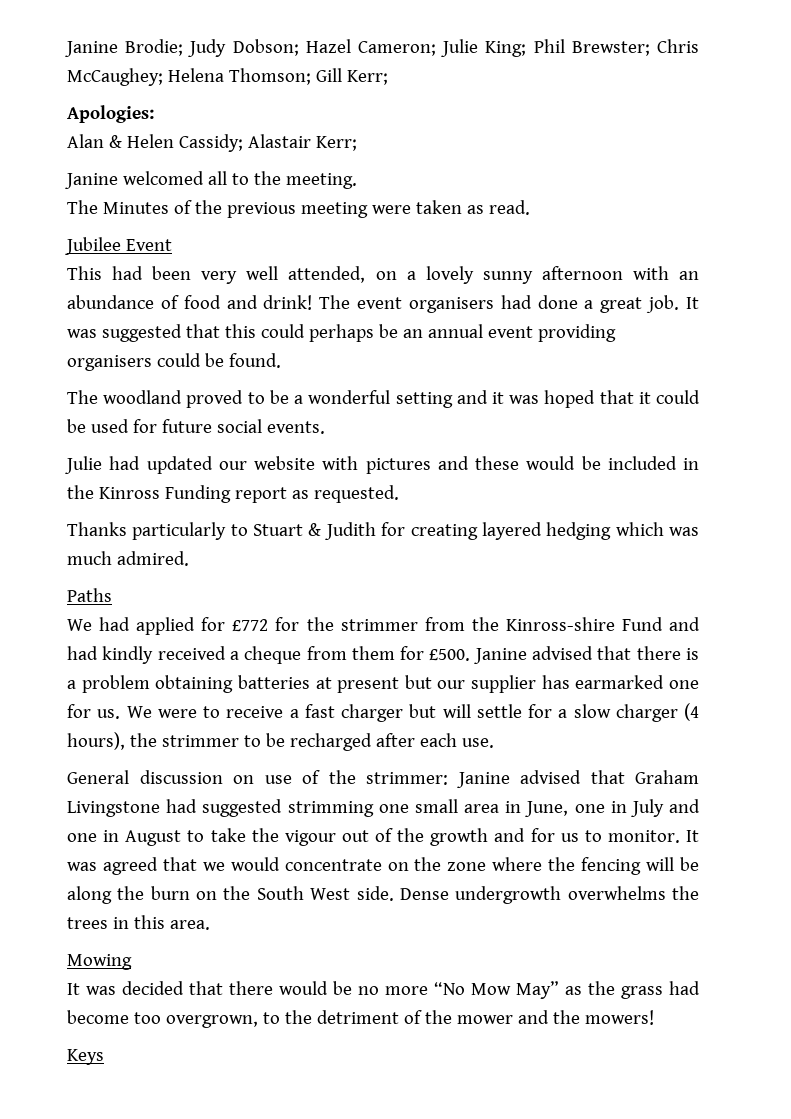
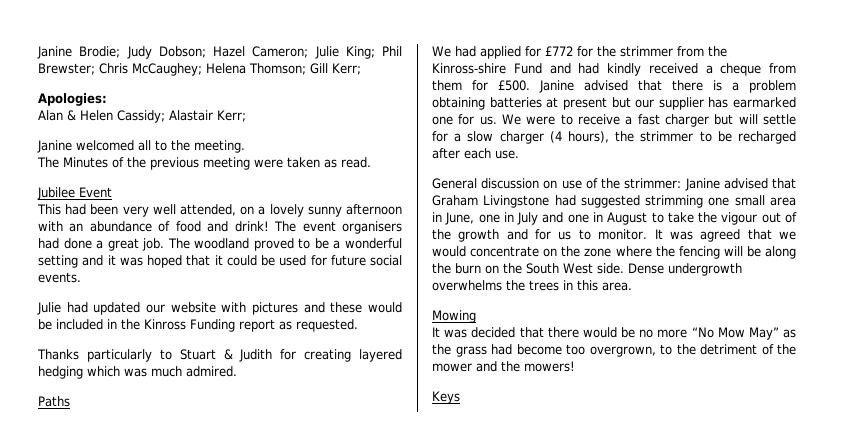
[686,297,699,309] [67,324,616,342] [67,353,281,371] It was suggested that this could perhaps be an annual event providing organisers could be found. // -> (165, 244) none

